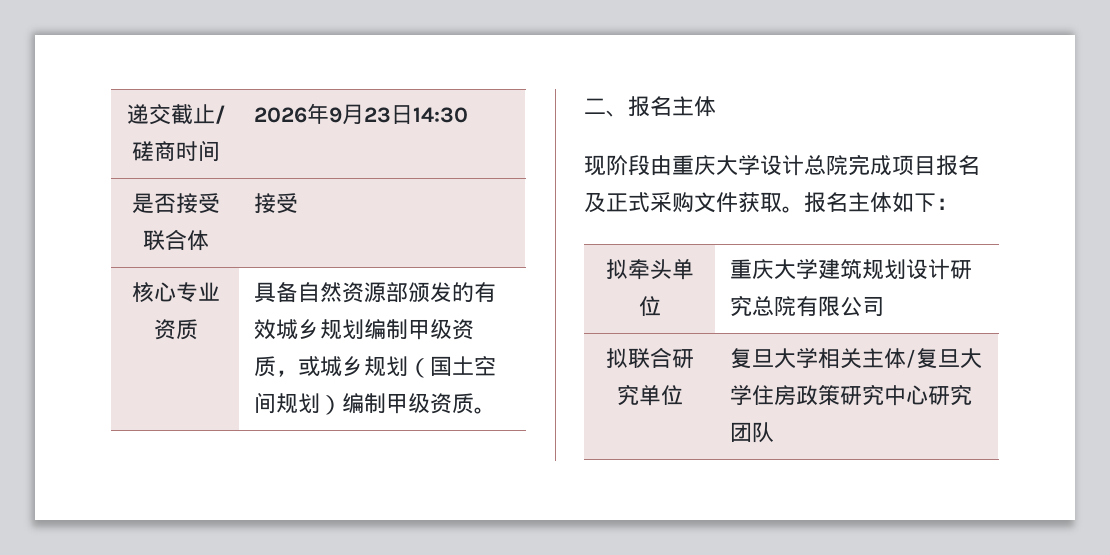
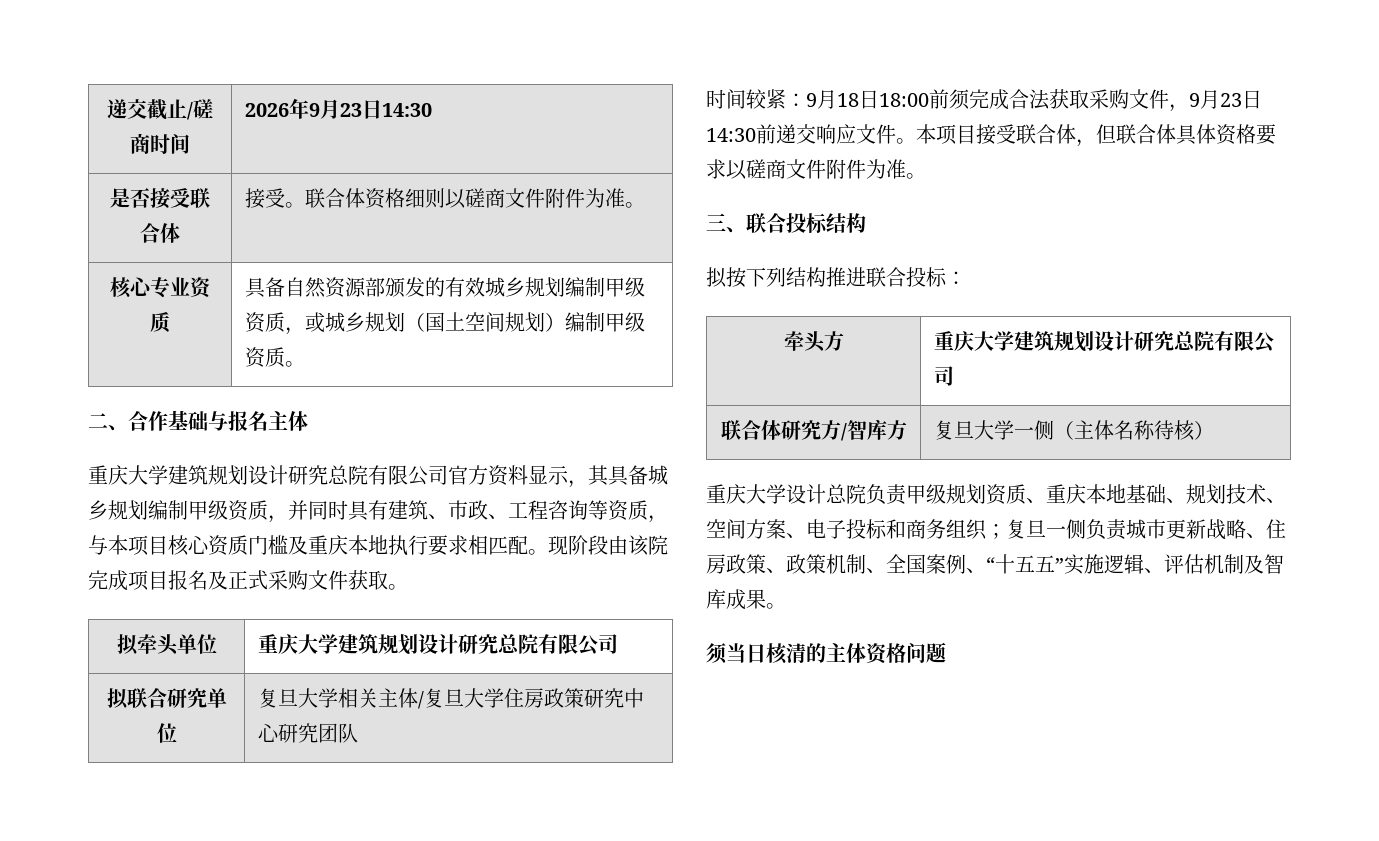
(298, 203) none -> [284,188,645,209] 。联合体资格细则以磋商文件附件为准。
(628, 113) none -> [128,410,228,431] 合作基础与
[584,155,826,176] 现阶段由重庆大学设计总 -> [88,465,668,488] [88,500,668,523] [88,535,649,556] 重庆大学建筑规划设计研究总院有限公司官方资料显示，其具备城乡规划编制甲级资质，并同时具有建筑、市政、工程咨询等资质，与本项目核心资质门槛及重庆本地执行要求相匹配。现阶段由该
[804,192,958,213] 报名主体如下： -> (408, 587) none
(774, 432) none -> [706,89,1262,112] [706,124,1276,147] [706,159,926,180] [706,213,866,234] [706,267,966,288] [783,331,844,352] [933,331,1275,353] [933,366,954,386] [720,419,907,441] [933,420,1214,441] [706,484,1286,505] [706,519,1286,540] [706,554,1284,575] [706,589,786,610] [706,642,946,665] // 时间较紧：9月18日18:00前须完成合法获取采购文件，9月23日14:30前递交响应文件。本项目接受联合体，但联合体具体资格要求以磋商文件附件为准。 // 三、联合投标结构 // 拟按下列结构推进联合投标： // 牵头方 | 重庆大学建筑规划设计研究总院有限公司 // 联合体研究方/智库方 | 复旦大学一侧（主体名称待核） // 重庆大学设计总院负责甲级规划资质、重庆本地基础、规划技术、空间方案、电子投标和商务组织；复旦一侧负责城市更新战略、住房政策、政策机制、全国案例、“十五五”实施逻辑、评估机制及智库成果。 // 须当日核清的主体资格问题

